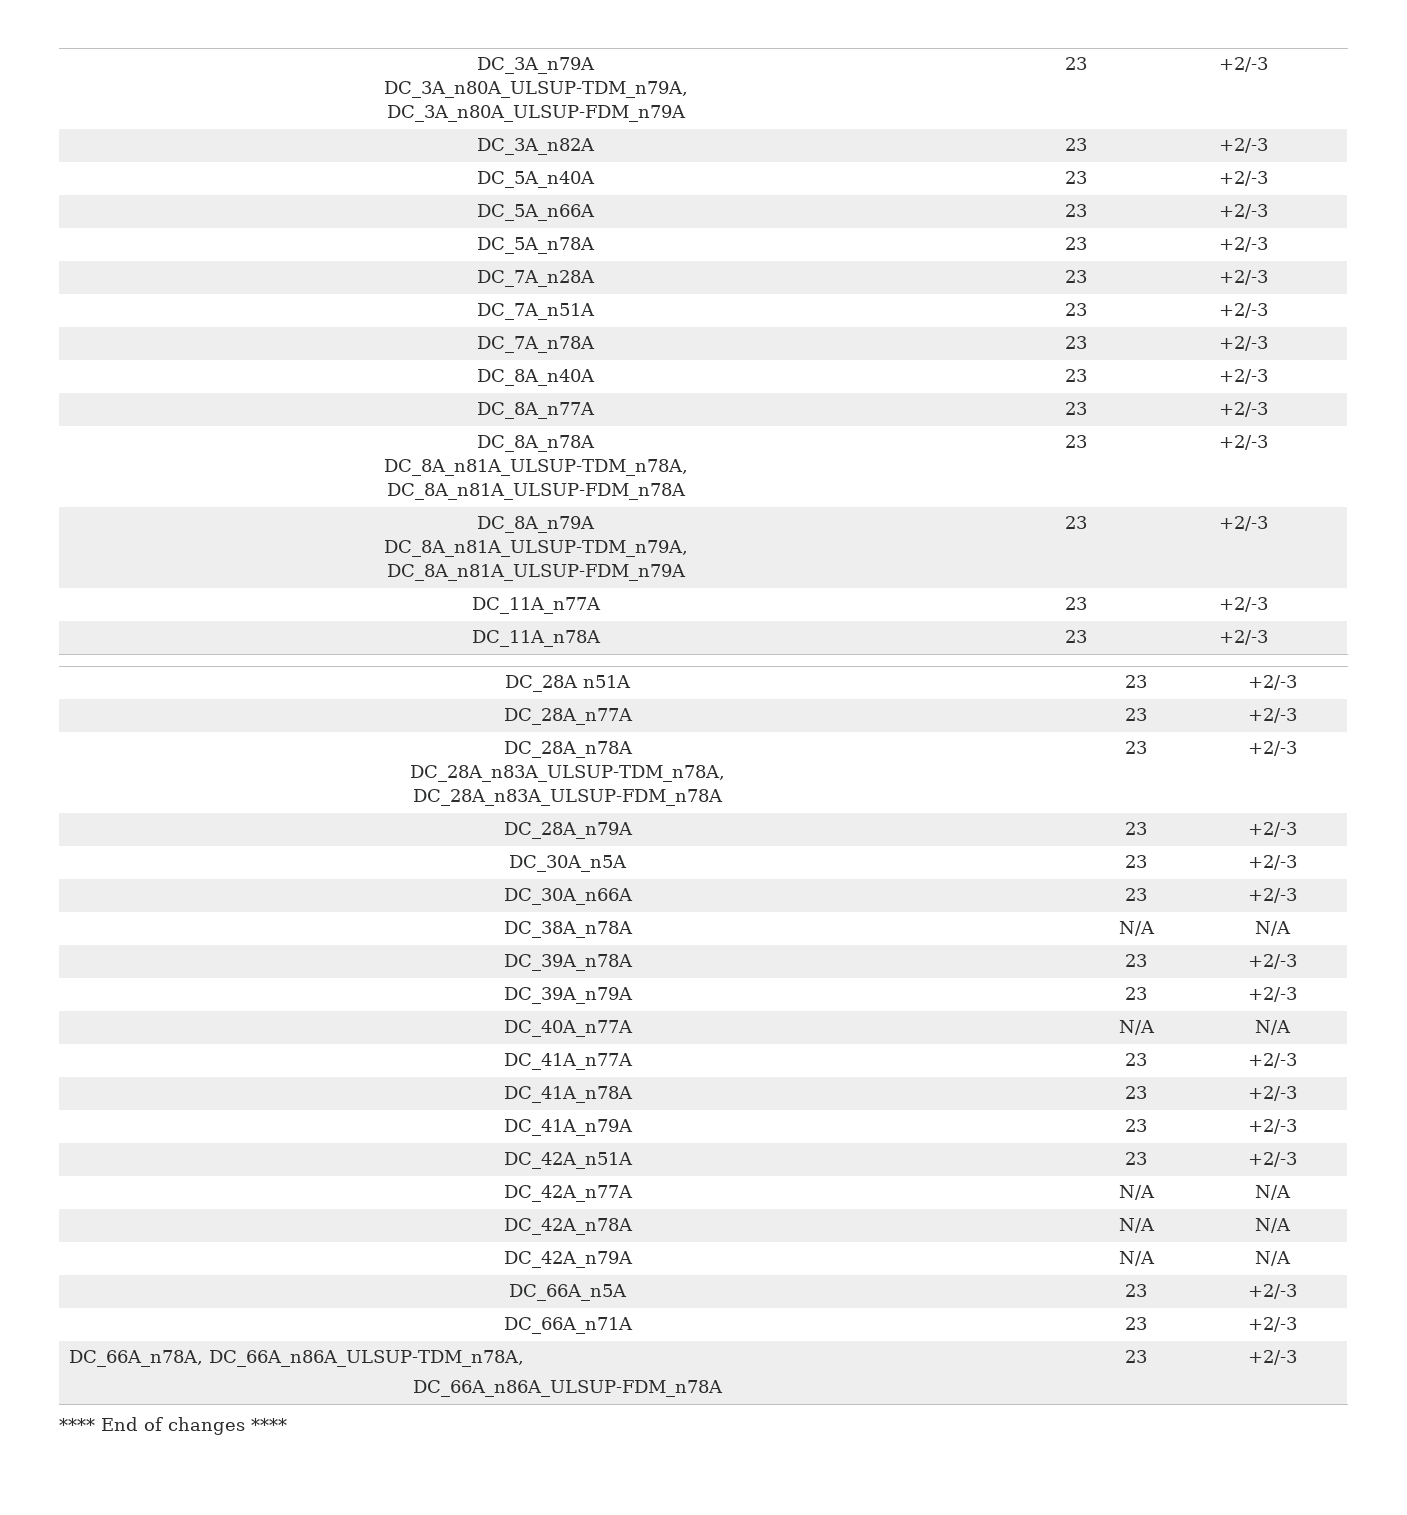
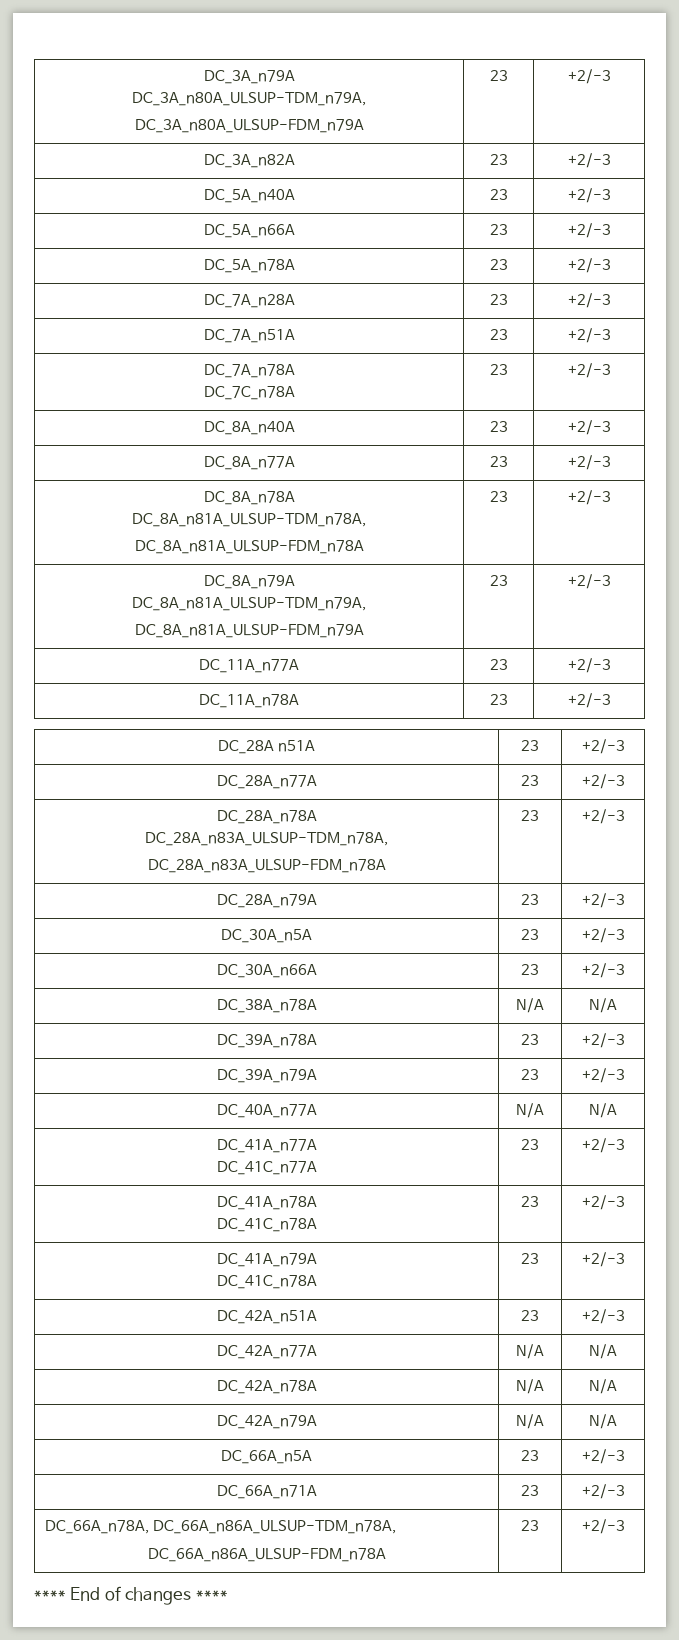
(595, 344) none -> [203,386,295,400] // DC_7C_n78A
(633, 1061) none -> [216,1161,317,1175] // DC_41C_n77A
(633, 1094) none -> [216,1218,317,1232] // DC_41C_n78A
(633, 1127) none -> [216,1275,317,1289] // DC_41C_n78A

